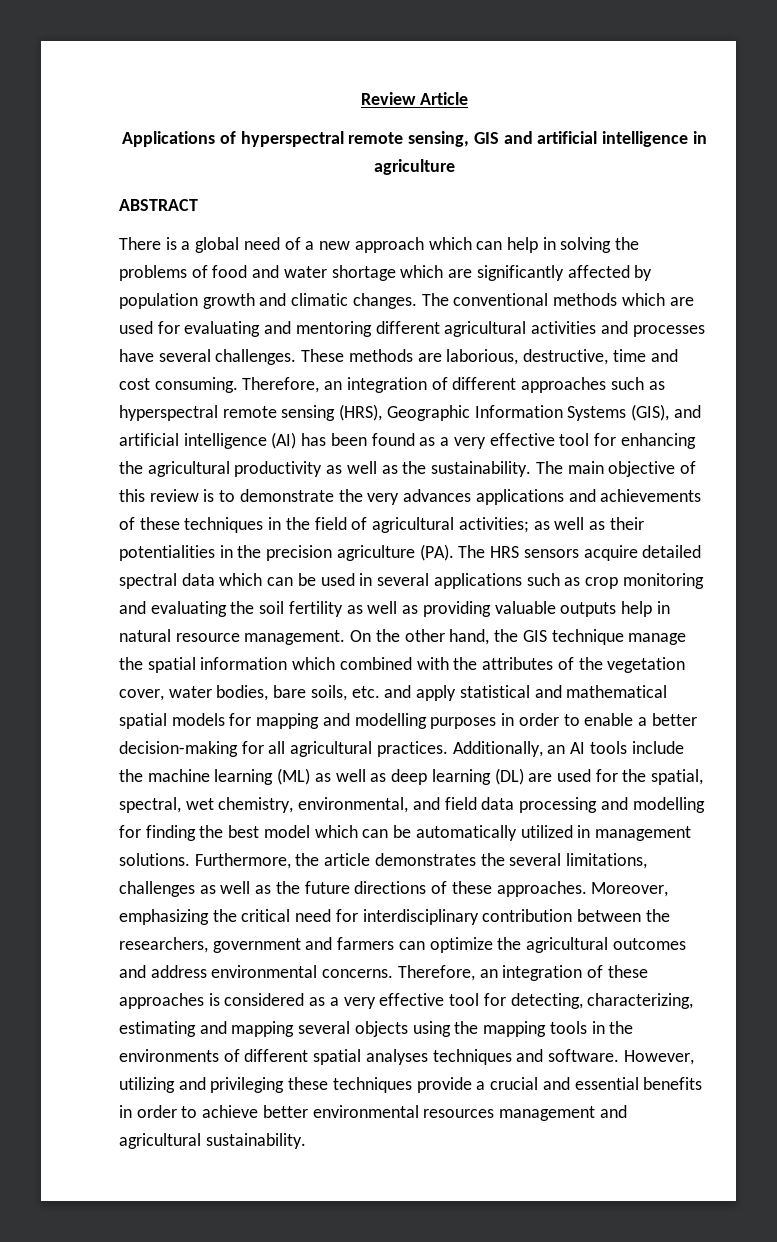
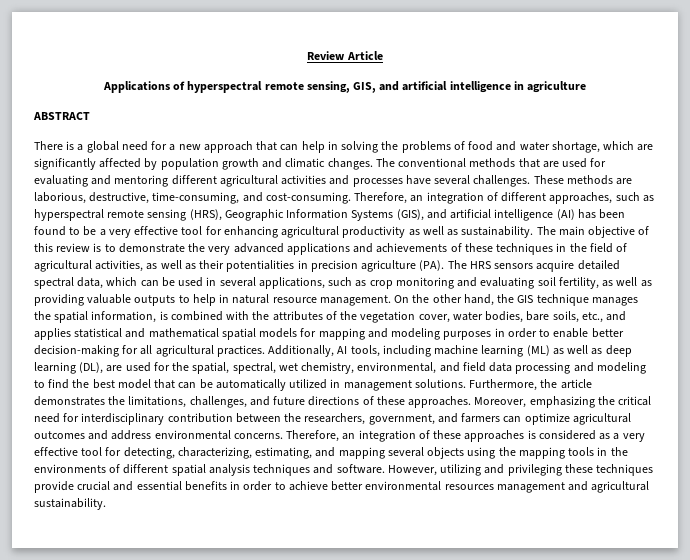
[473,132,499,144] GIS -> [353,82,377,93] GIS,
[284,237,301,250] of -> [151,141,168,150] for
[428,237,472,250] which -> [256,141,278,151] that
[331,265,396,281] shortage -> [551,141,600,153] shortage,
[621,293,665,306] which -> [518,158,540,168] that
[612,349,678,362] [119,377,238,393] time and cost consuming. -> [152,192,351,204] time-consuming, and cost-consuming.
[521,377,607,393] approaches -> [549,192,613,204] approaches,
[419,437,436,446] as -> [69,226,97,236] to be
[119,461,143,474] the -> (278, 232) none
[402,461,427,474] the -> (459, 232) none
[403,489,472,502] advances -> [233,243,284,253] advanced
[458,517,529,533] activities; -> [95,260,144,272] activities,
[237,545,262,558] the -> (308, 264) none
[181,573,215,586] data -> [77,277,104,289] data,
[433,573,522,589] applications -> [258,277,325,289] applications,
[230,601,343,617] the soil fertility -> [537,277,599,289] soil fertility,
(617, 609) none -> [178,295,190,303] to
[628,633,687,645] manage -> [591,297,638,306] manages
[200,657,336,670] information which -> [91,311,168,323] information, is
[351,685,457,701] etc. and apply -> [581,311,627,323] [34,328,71,340] etc., and applies
[354,713,427,729] modelling -> [391,328,441,340] modeling
[637,717,647,726] a -> (589, 333) none
[547,741,684,754] [119,769,143,782] an AI tools include the -> [337,345,431,357] AI tools, including
[494,768,524,785] (DL) -> [79,362,104,374] (DL),
[632,797,705,813] [119,825,196,841] modelling for finding -> [596,362,646,374] [34,379,70,389] modeling to find
[314,825,358,838] which -> [154,379,176,389] that
[509,853,648,869] [119,881,300,897] several limitations, challenges as well as the -> [128,396,270,408] limitations, challenges, and
[212,938,301,953] government -> [368,414,435,425] government,
[497,937,522,950] the -> (570, 419) none
[119,1021,196,1037] estimating -> [255,447,313,459] estimating,
[365,1049,428,1065] analyses -> [208,464,250,476] analysis
[476,1081,486,1090] a -> (74, 487) none

